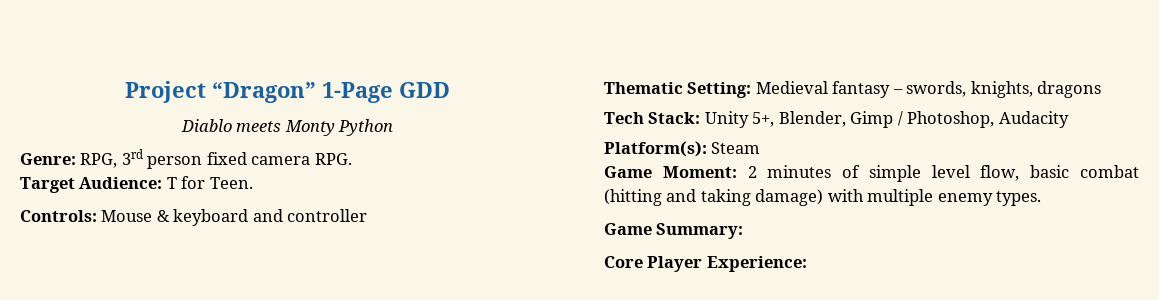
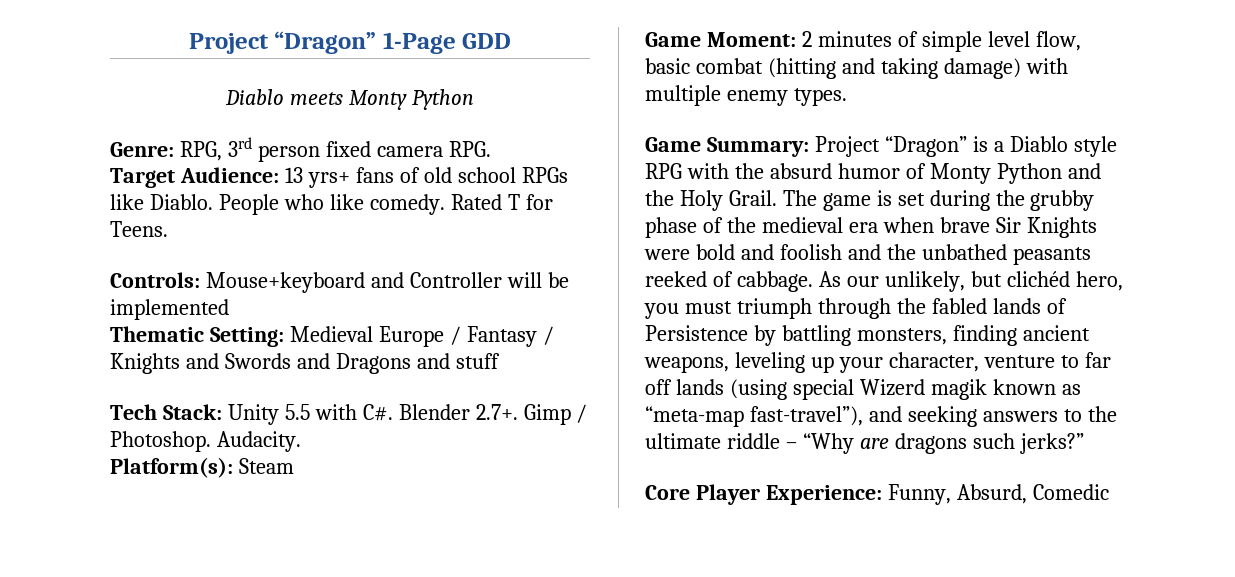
(163, 183) none -> [284,167,568,188] [110,194,502,215] 13 yrs+ fans of old school RPGs like Diablo. People who like comedy. Rated
[209,177,253,189] Teen. -> [110,221,168,237] Teens.
[101,209,368,226] [604,81,1102,98] [604,111,1069,128] Mouse & keyboard and controller // Thematic Setting: Medieval fantasy – swords, knights, dragons // Tech Stack: Unity 5+, Blender, Gimp / Photoshop, Audacity -> [205,272,569,293] [110,299,229,320] [110,326,554,347] [110,353,500,374] [110,404,588,425] [110,431,301,452] Mouse+keyboard and Controller will be implemented // Thematic Setting: Medieval Europe / Fantasy / Knights and Swords and Dragons and stuff // Tech Stack: Unity 5.5 with C#. Blender 2.7+. Gimp / Photoshop. Audacity.
(744, 231) none -> [814,136,1117,157] [645,163,1101,184] [645,190,1095,211] [645,217,1097,238] [644,244,1091,265] [645,271,1123,292] [644,298,1067,319] [645,325,1090,346] [644,352,1111,373] [645,379,1081,400] [645,406,1117,427] [645,433,1084,454] Project “Dragon” is a Diablo style RPG with the absurd humor of Monty Python and the Holy Grail. The game is set during the grubby phase of the medieval era when brave Sir Knights were bold and foolish and the unbathed peasants reeked of cabbage. As our unlikely, but clichéd hero, you must triumph through the fabled lands of Persistence by battling monsters, finding ancient weapons, leveling up your character, venture to far off lands (using special Wizerd magik known as “meta-map fast-travel”), and seeking answers to the ultimate riddle – “Why are dragons such jerks?”
(807, 264) none -> [887,484,1109,505] Funny, Absurd, Comedic

